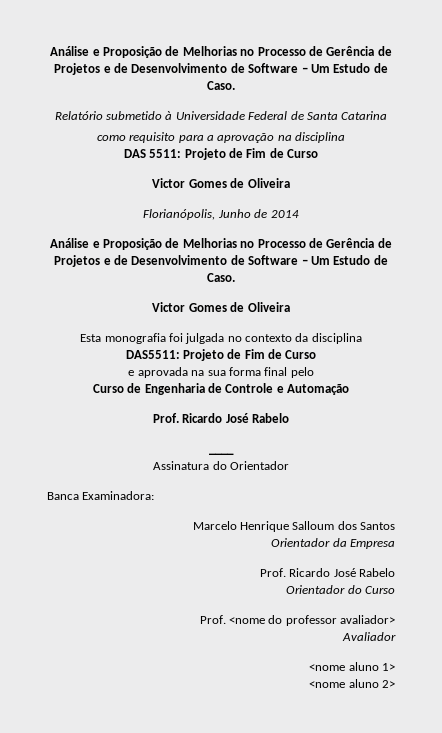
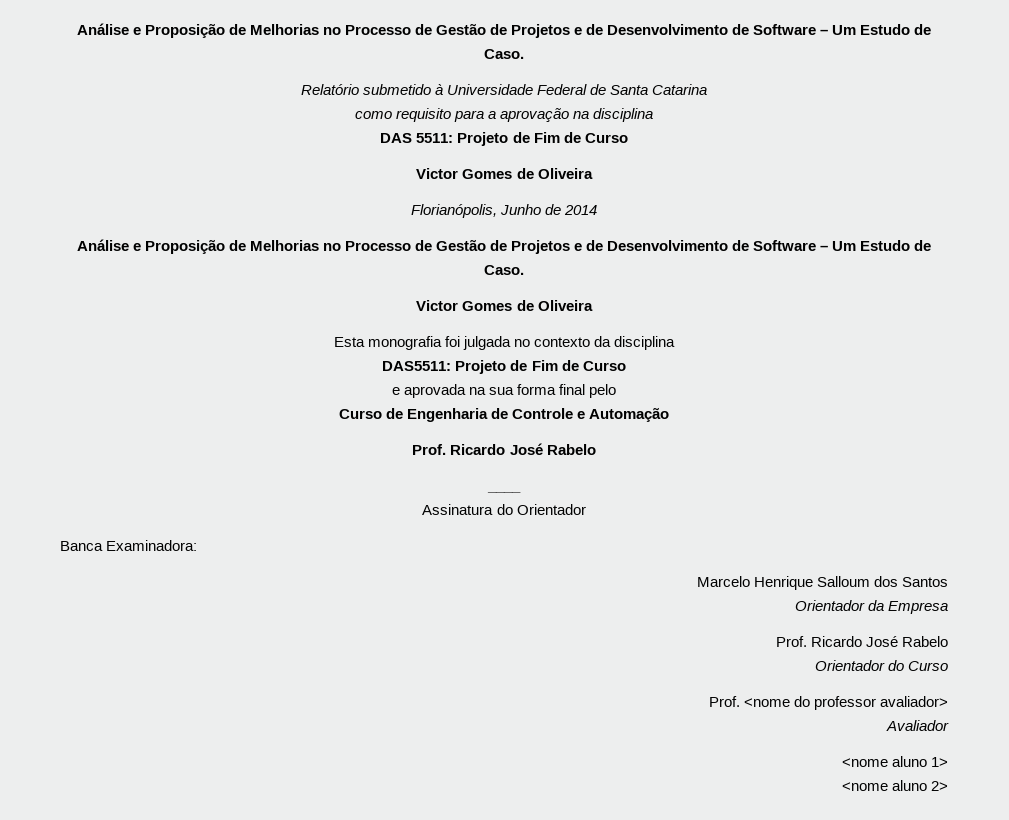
[50,46,375,58] Análise e Proposição de Melhorias no Processo de Gerência -> [76,23,486,38] Análise e Proposição de Melhorias no Processo de Gestão
[326,238,375,248] Gerência -> [435,239,486,251] Gestão

